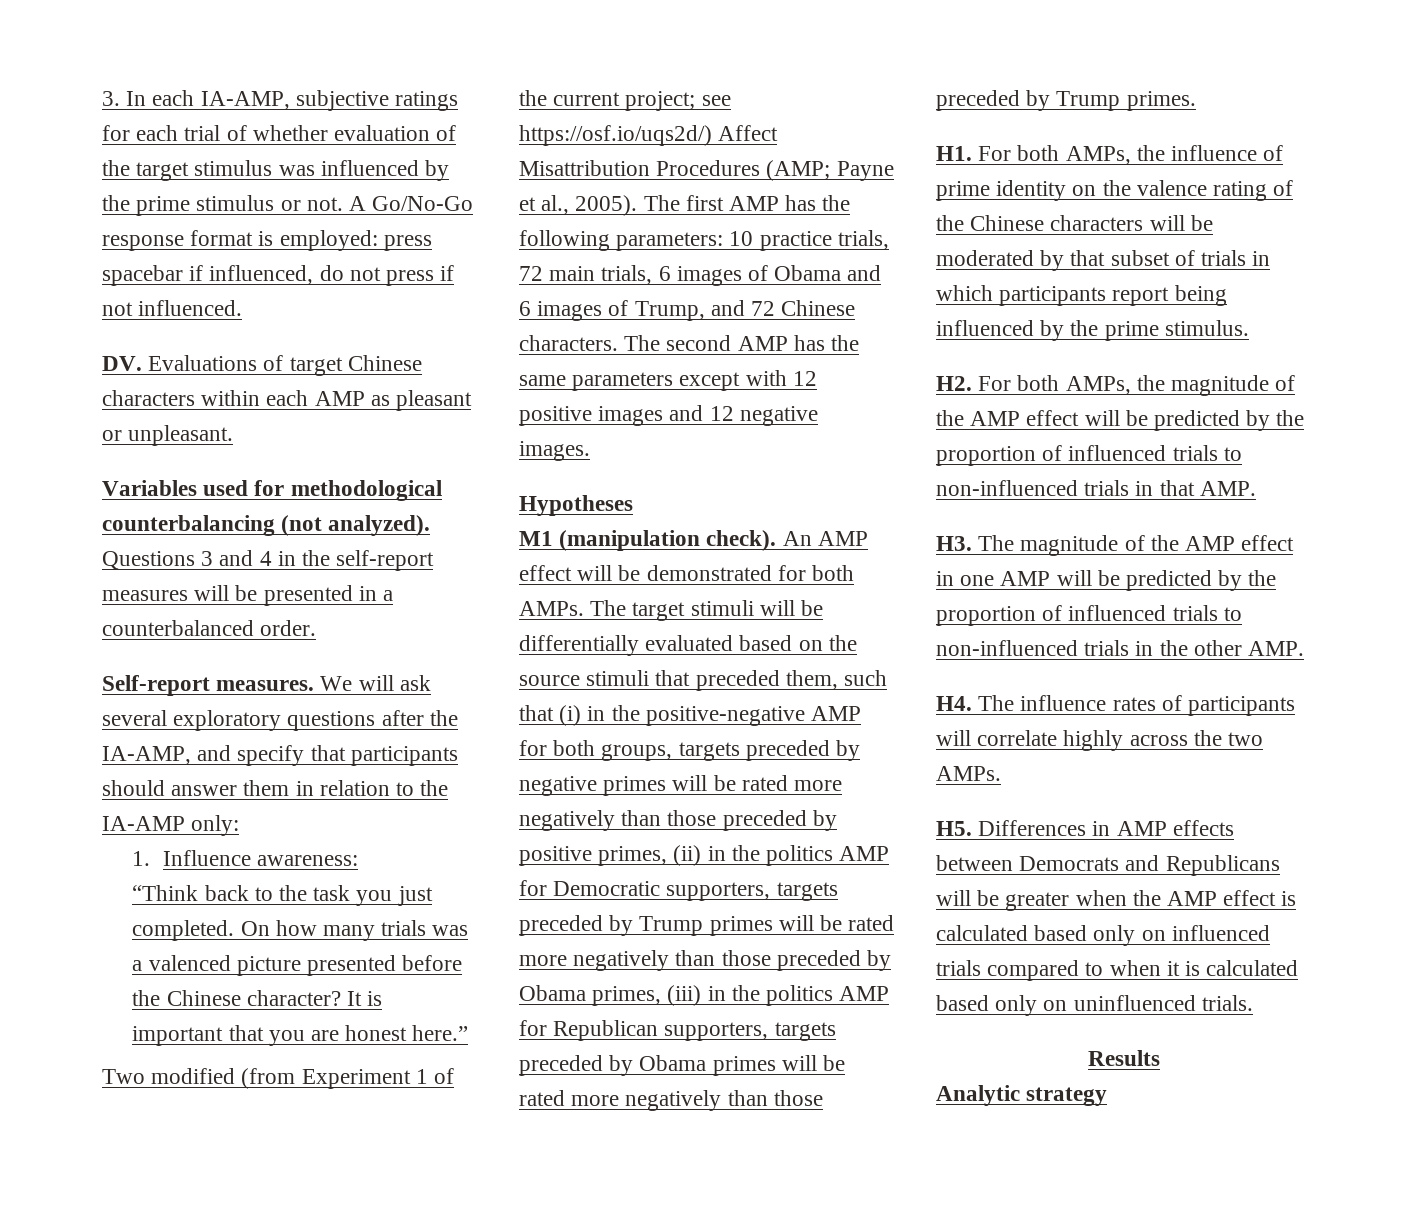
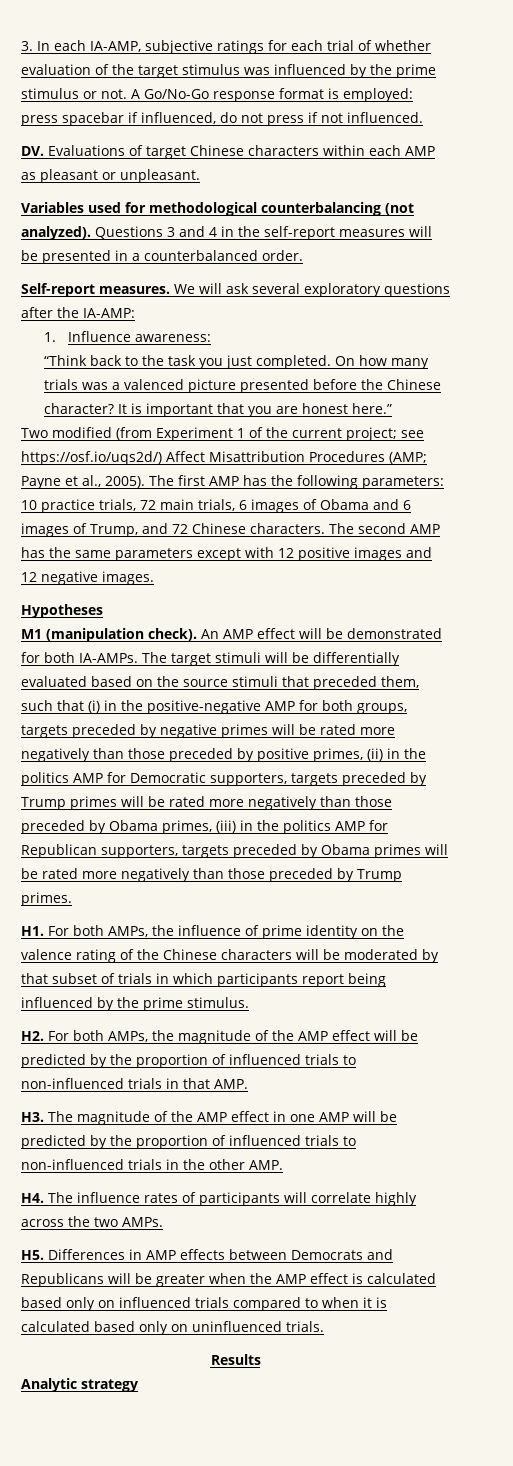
[102,745,458,766] [102,780,449,796] [102,815,240,836] IA-AMP, and specify that participants should answer them in relation to the IA-AMP only: -> [83,308,135,318] IA-AMP:
[519,601,584,616] AMPs. -> [79,653,138,663] IA-AMPs.

